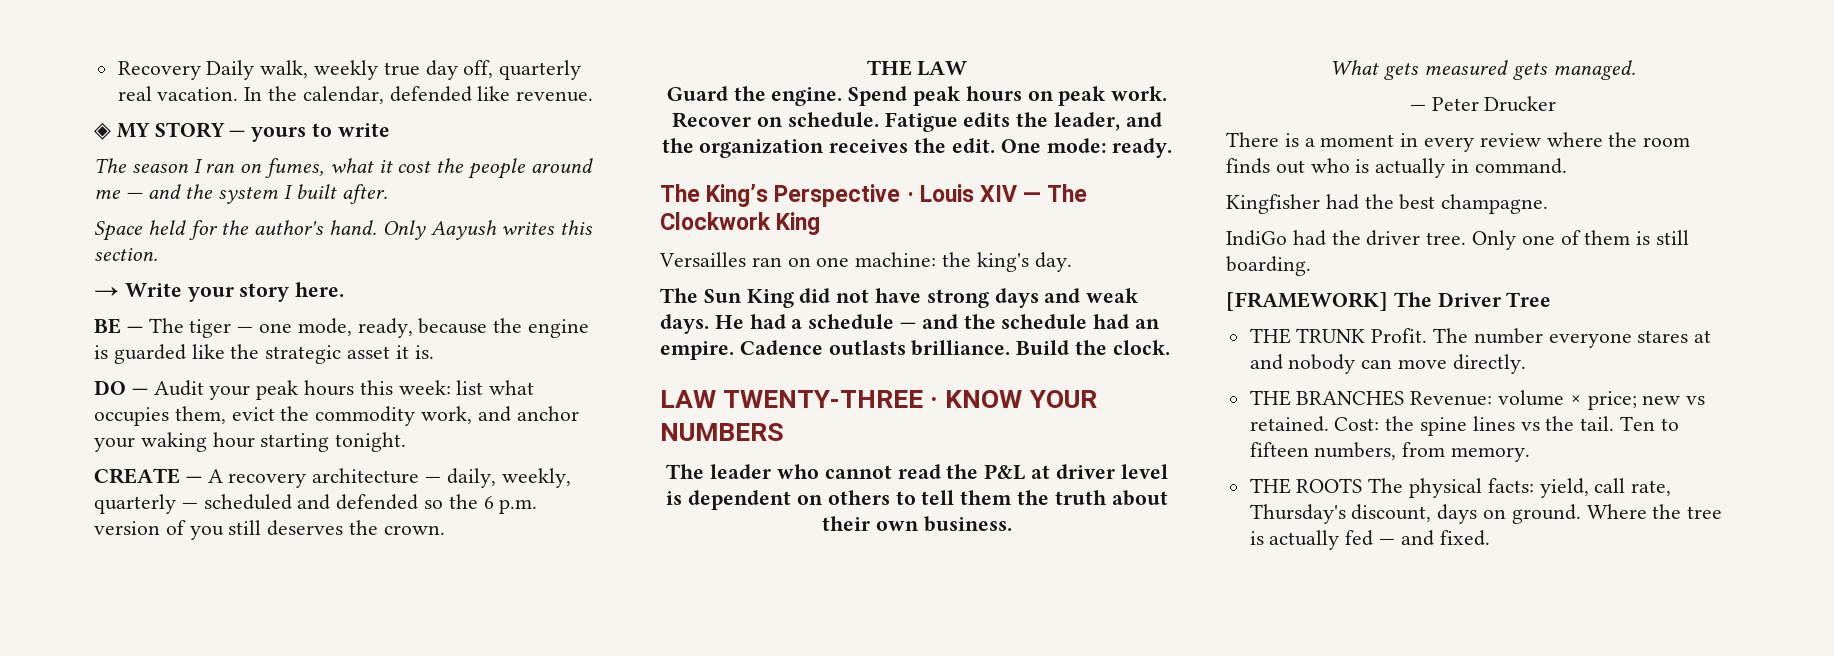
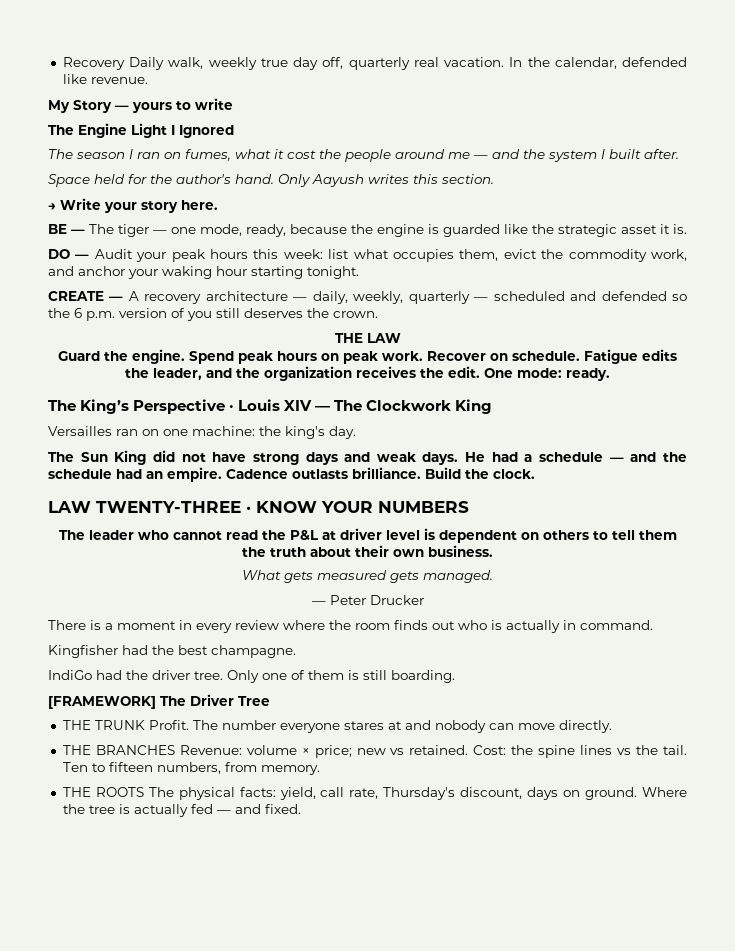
[94,122,225,140] ◈ MY STORY -> [48,100,112,113] My Story
(390, 130) none -> [48,123,234,138] // The Engine Light I Ignored

